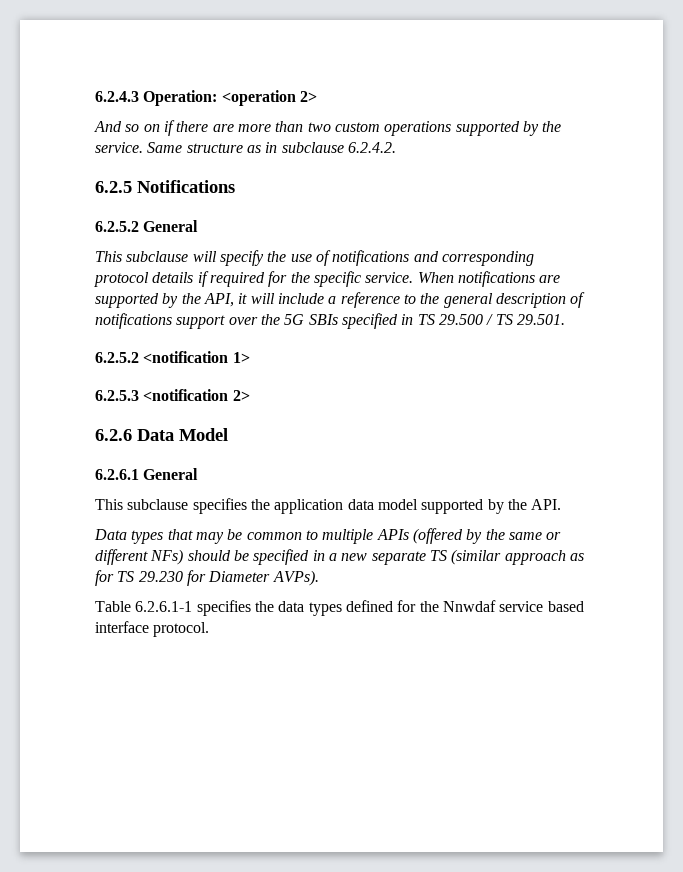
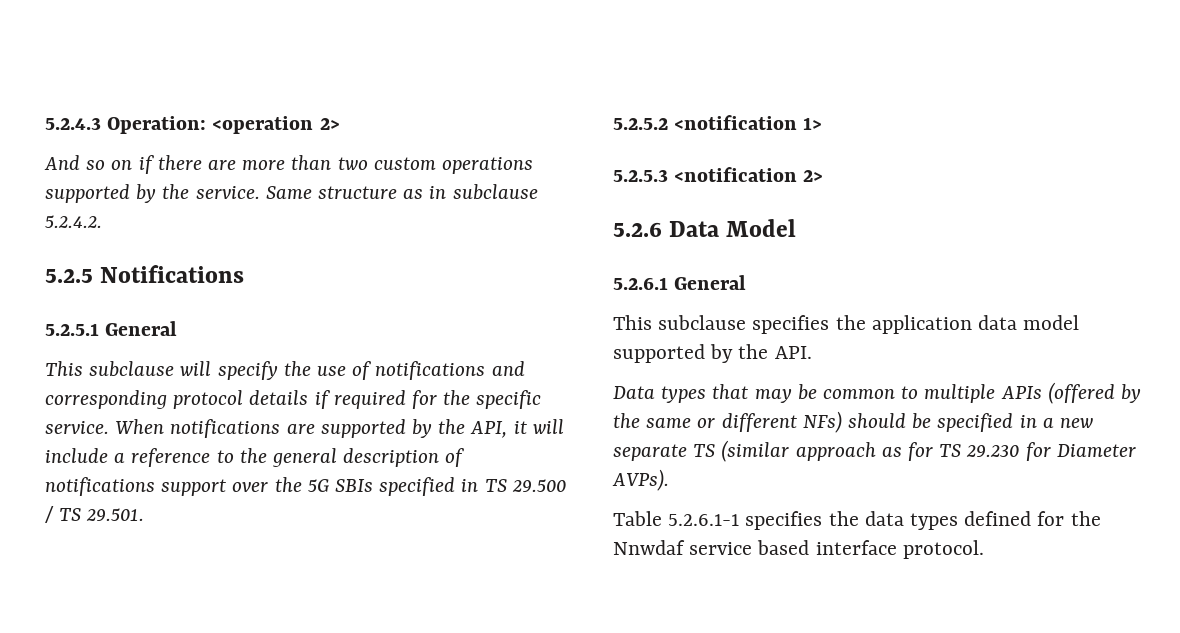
[95,91,139,102] 6.2.4.3 -> [45,118,101,130] 5.2.4.3
[347,142,396,153] [95,181,132,193] 6.2.4.2. // 6.2.5 -> [45,215,102,228] [45,269,93,283] 5.2.4.2. // 5.2.5
[95,221,139,232] 6.2.5.2 -> [45,323,99,336] 5.2.5.1
[95,352,139,363] 6.2.5.2 -> [613,118,668,130] 5.2.5.2
[95,390,139,401] 6.2.5.3 -> [613,170,668,182] 5.2.5.3
[95,429,132,441] 6.2.6 -> [613,222,662,237] 5.2.6
[95,469,139,480] 6.2.6.1 -> [613,277,668,290] 5.2.6.1
[135,601,193,612] 6.2.6.1-1 -> [668,514,740,526] 5.2.6.1-1

